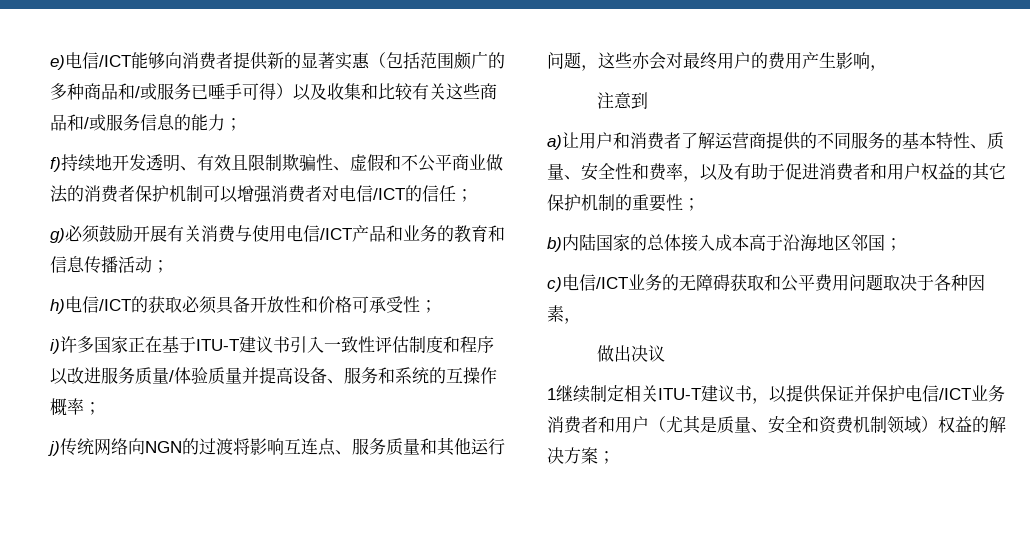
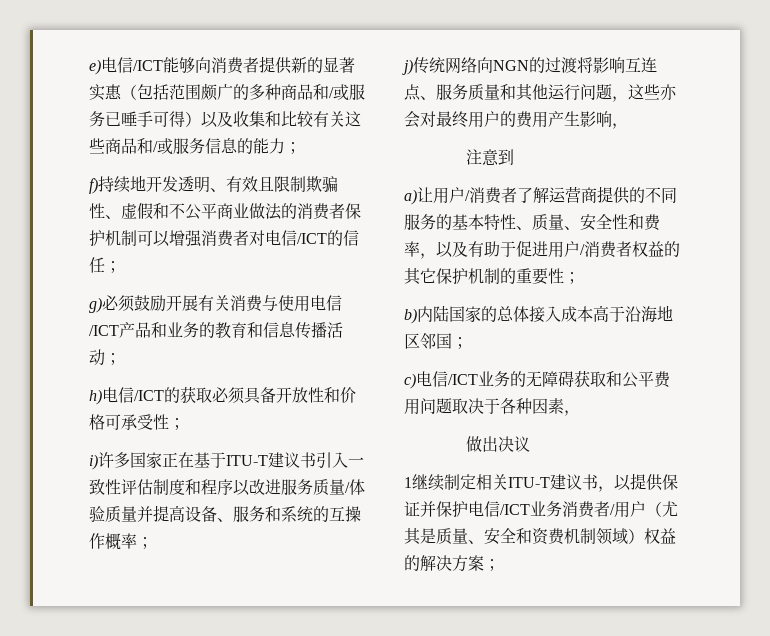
[613,132,630,149] 和 -> [465,190,470,201] /
[819,163,921,181] 消费者和用户 -> [548,241,632,258] 用户/消费者
[598,416,615,433] 和 -> [610,504,615,515] /

